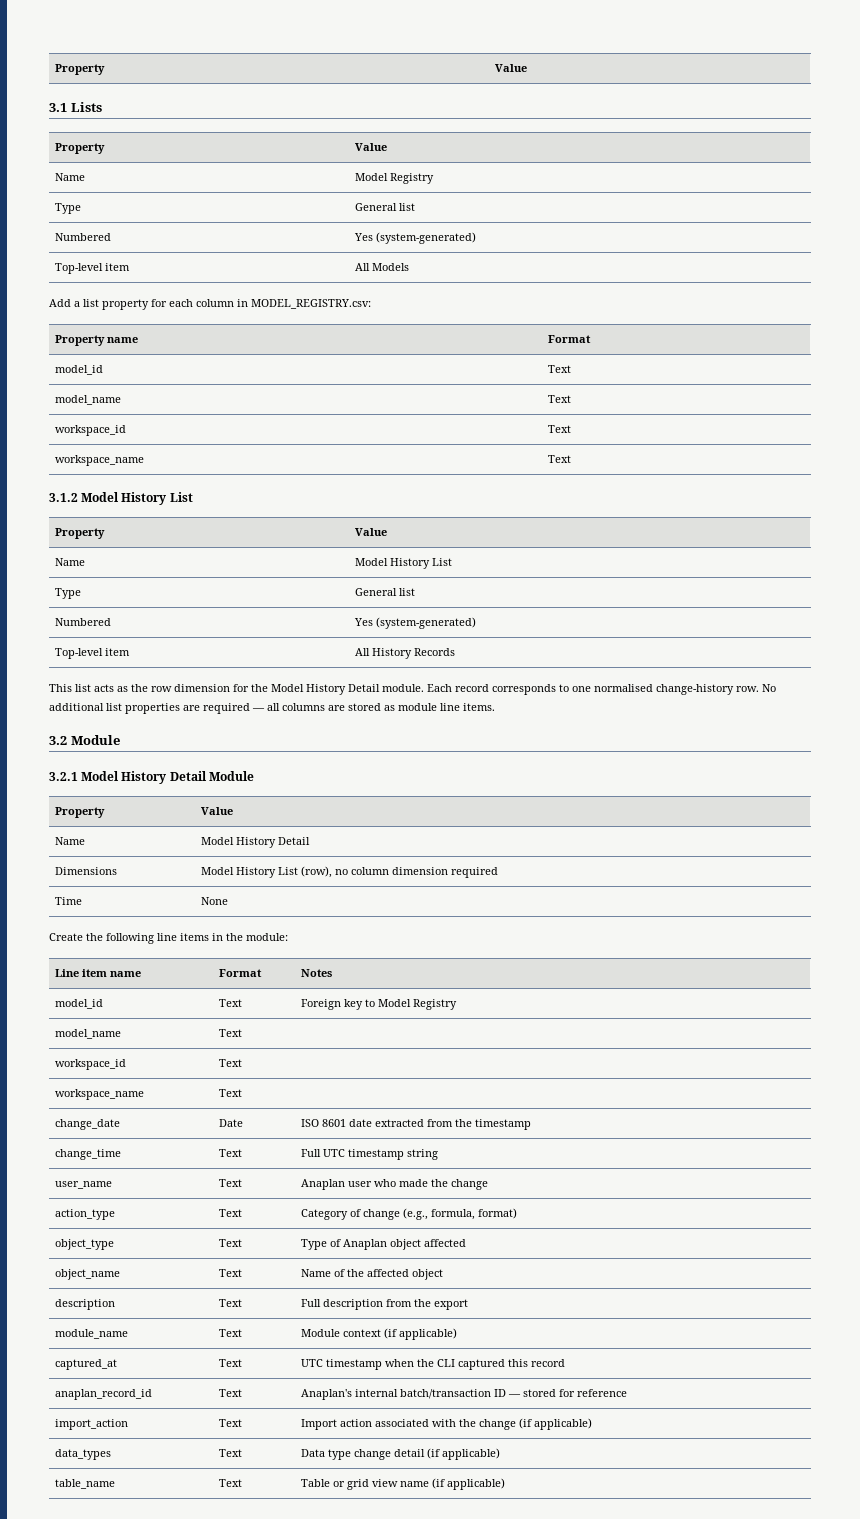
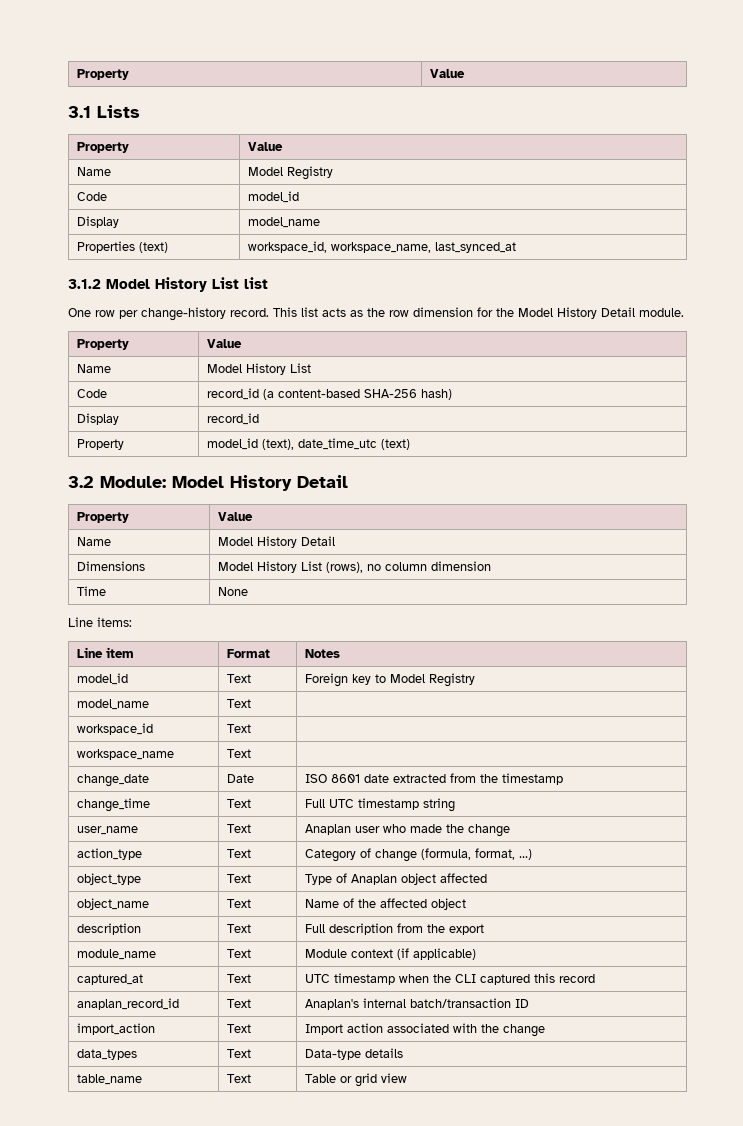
[55,203,82,214] [355,203,416,211] [55,233,112,241] [354,232,477,244] [55,263,131,274] [355,263,410,271] [49,299,371,310] [55,335,139,346] [548,335,592,343] [55,365,104,375] [548,365,572,373] [55,395,122,405] [548,395,572,403] [55,425,127,436] [548,425,572,433] [55,455,145,466] [548,455,572,463] [49,492,193,505] [55,528,106,539] [355,528,388,536] [55,558,86,566] [355,558,453,569] [55,588,82,599] [355,588,416,596] [55,618,112,626] [354,617,477,629] [55,648,131,659] [355,648,456,659] Type | General list // Numbered | Yes (system-generated) // Top-level item | All Models // Add a list property for each column in MODEL_REGISTRY.csv: // Property name | Format // model_id | Text // model_name | Text // workspace_id | Text // workspace_name | Text // 3.1.2 Model History List // Property | Value // Name | Model History List // Type | General list // Numbered | Yes (system-generated) // Top-level item | All History Records // -> [77,192,108,201] [248,191,300,203] [77,216,120,228] [248,217,321,228] [77,241,169,253] [248,241,517,253] [68,277,268,292] [68,307,269,321] Code | model_id // Display | model_name // Properties (text) | workspace_id, workspace_name, last_synced_at // 3.1.2 Model History List list // One row per change-history record.
[427,684,776,695] [49,703,495,714] Each record corresponds to one normalised change-history row. No additional list properties are required — all columns are stored as module line items. -> [77,339,130,350] [207,339,243,348] [77,364,112,373] [207,363,312,375] [77,389,108,398] [207,388,453,400] [77,413,120,425] [207,413,260,425] [77,439,125,450] [207,438,411,450] // Property | Value // Name | Model History List // Code | record_id (a content-based SHA-256 hash) // Display | record_id // Property | model_id (text), date_time_utc (text)
[70,735,120,745] [49,771,254,784] Module // 3.2.1 Model History Detail Module -> [100,475,348,491] Module: Model History Detail
[301,866,333,878] (row), -> [326,562,364,573] (rows),
[451,867,499,878] required -> (492, 566) none
[49,933,288,944] Create the following line items in the module: -> [68,617,132,627] Line items:
[110,971,142,977] name -> (135, 652) none
[403,1208,518,1220] (e.g., formula, format) -> [421,848,533,860] (formula, format, …)
[508,1389,628,1397] — stored for reference -> (530, 1003) none
[519,1418,593,1430] (if applicable) -> (546, 1030) none
[301,1448,501,1460] Data type change detail (if applicable) -> [305,1048,404,1060] Data-type details
[400,1478,506,1490] name (if applicable) -> (408, 1078) none

